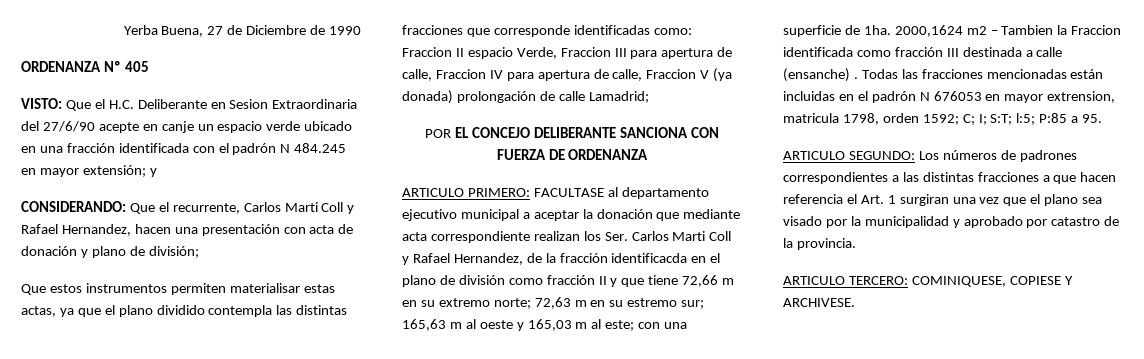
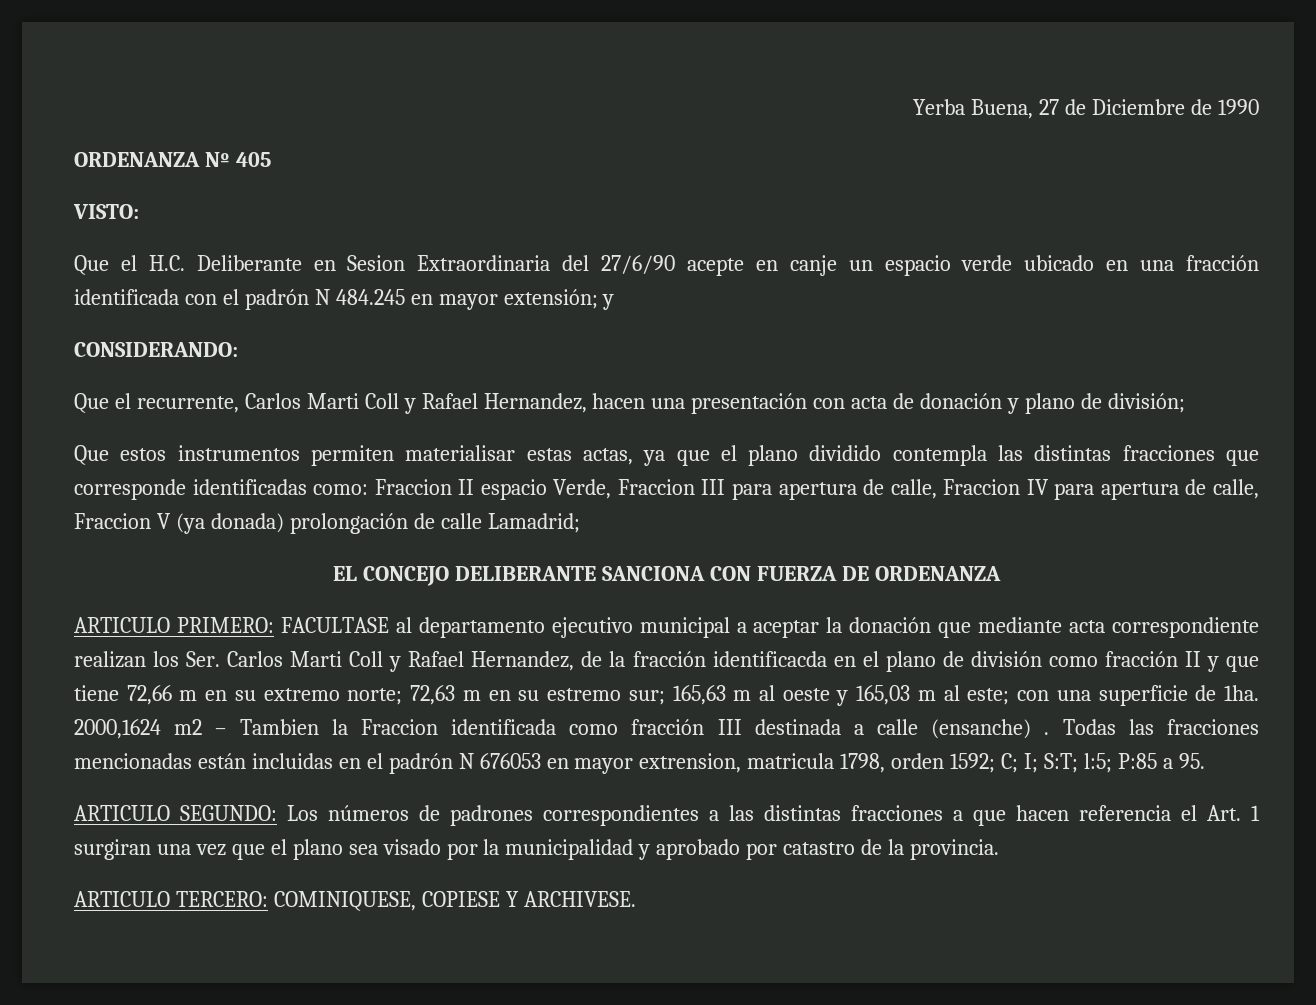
(62, 103) none -> (139, 211) //
(126, 206) none -> (238, 349) //
[425,129,452,138] POR -> (580, 523) none

